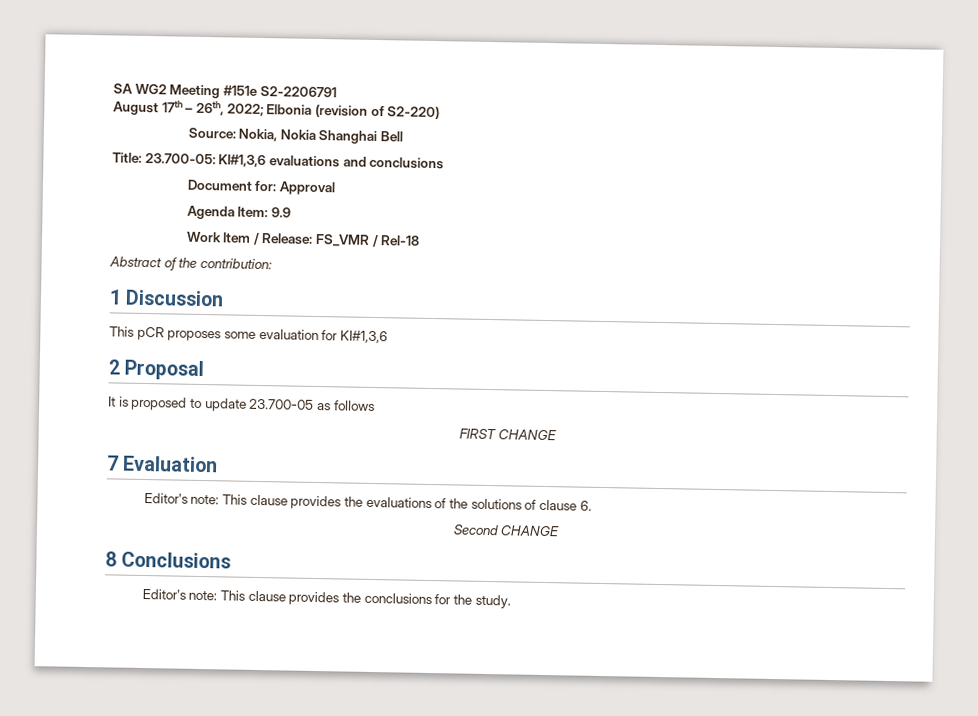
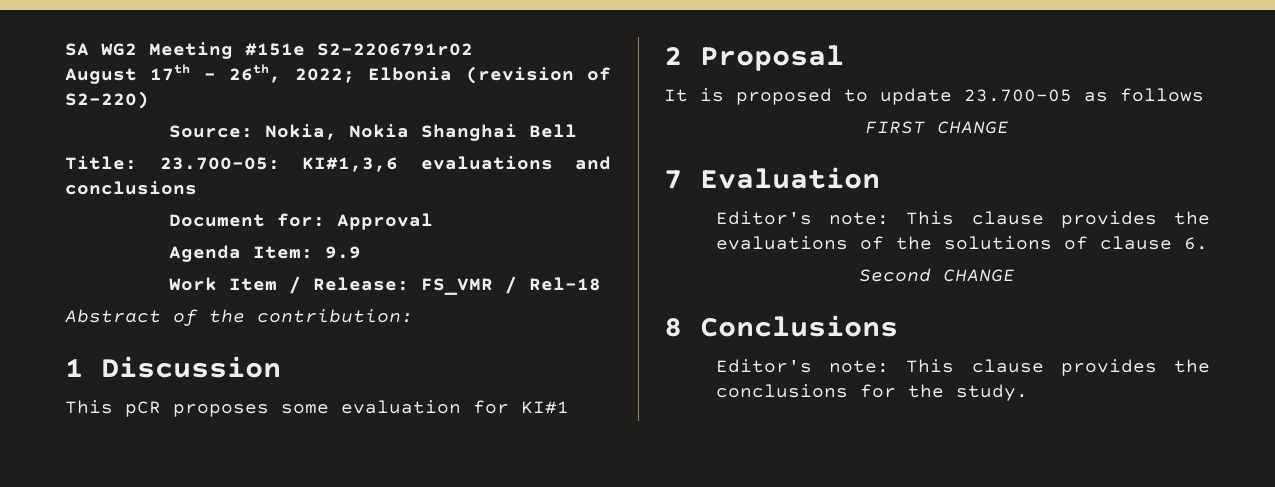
[259,85,337,98] S2-2206791 -> [317,43,473,56] S2-2206791r02
[339,330,388,344] KI#1,3,6 -> [521,401,569,414] KI#1

